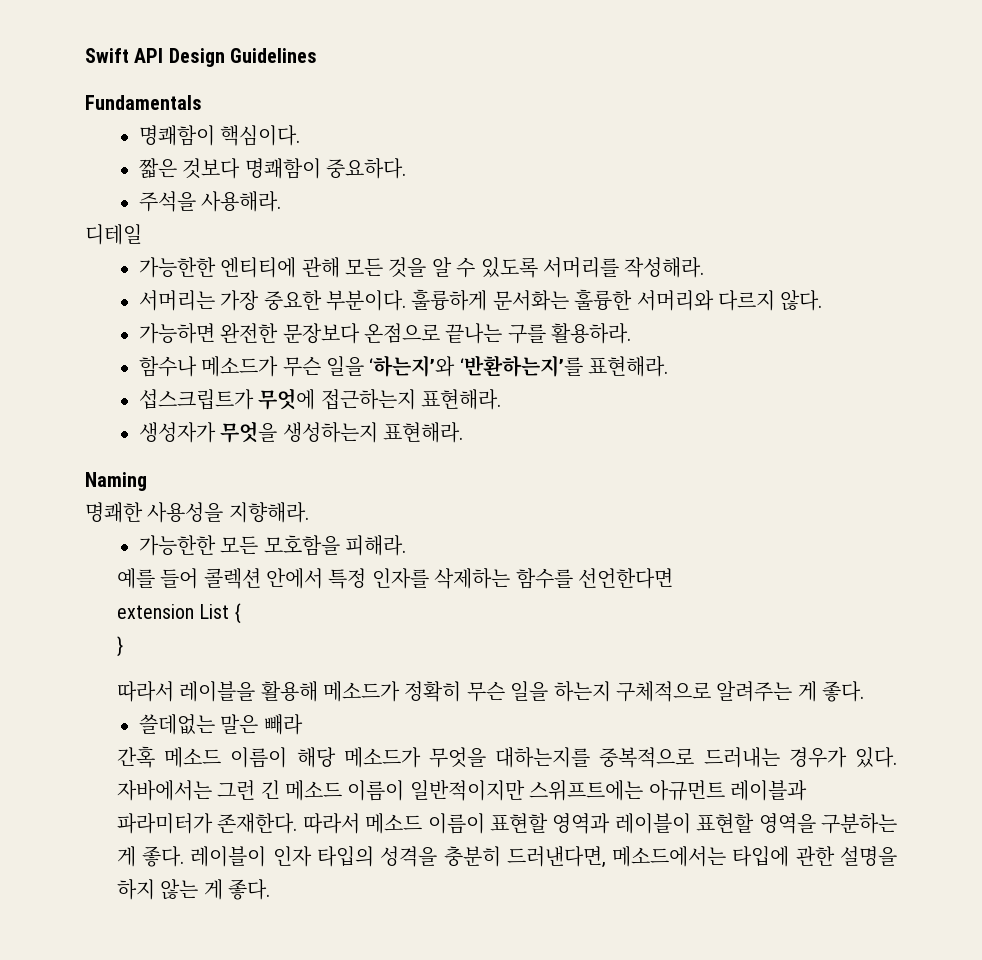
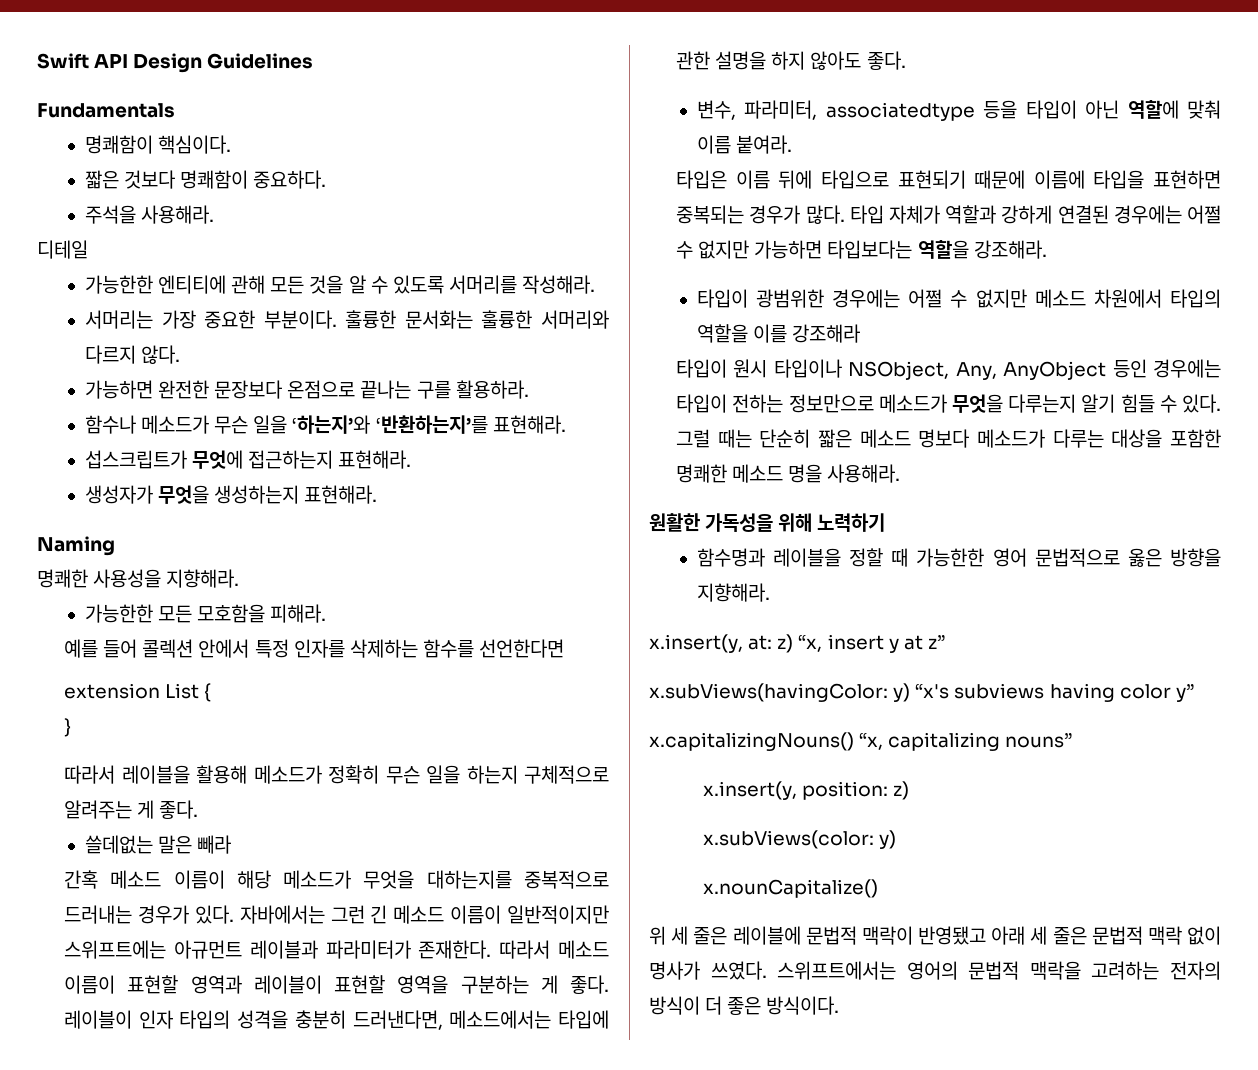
[411,289,488,311] 훌륭하게 -> [345,310,397,329] 훌륭한
[160,879,271,900] 않는 게 좋다. -> [810,51,906,70] [696,100,1221,121] [696,135,793,154] [676,170,1221,189] [676,205,1221,224] [676,240,1047,259] [696,289,1221,308] [696,324,861,343] [676,359,1221,380] [676,394,1221,413] [676,429,1221,448] [676,464,901,483] [649,513,886,532] [696,548,1221,567] [696,583,770,602] [649,634,945,653] [649,683,1194,702] [649,732,1073,751] [703,781,910,800] [703,830,897,849] [703,879,879,898] [649,926,1221,945] [649,961,1221,980] [649,996,840,1015] 않아도 좋다. // 변수, 파라미터, associatedtype 등을 타입이 아닌 역할에 맞춰 이름 붙여라. // 타입은 이름 뒤에 타입으로 표현되기 때문에 이름에 타입을 표현하면 중복되는 경우가 많다. 타입 자체가 역할과 강하게 연결된 경우에는 어쩔 수 없지만 가능하면 타입보다는 역할을 강조해라. // 타입이 광범위한 경우에는 어쩔 수 없지만 메소드 차원에서 타입의 역할을 이를 강조해라 // 타입이 원시 타입이나 NSObject, Any, AnyObject 등인 경우에는 타입이 전하는 정보만으로 메소드가 무엇을 다루는지 알기 힘들 수 있다. 그럴 때는 단순히 짧은 메소드 명보다 메소드가 다루는 대상을 포함한 명쾌한 메소드 명을 사용해라. // 원활한 가독성을 위해 노력하기 // 함수명과 레이블을 정할 때 가능한한 영어 문법적으로 옳은 방향을 지향해라. // x.insert(y, at: z) “x, insert y at z” // x.subViews(havingColor: y) “x's subviews having color y” // x.capitalizingNouns() “x, capitalizing nouns” // x.insert(y, position: z) // x.subViews(color: y) // x.nounCapitalize() // 위 세 줄은 레이블에 문법적 맥락이 반영됐고 아래 세 줄은 문법적 맥락 없이 명사가 쓰였다. 스위프트에서는 영어의 문법적 맥락을 고려하는 전자의 방식이 더 좋은 방식이다.

